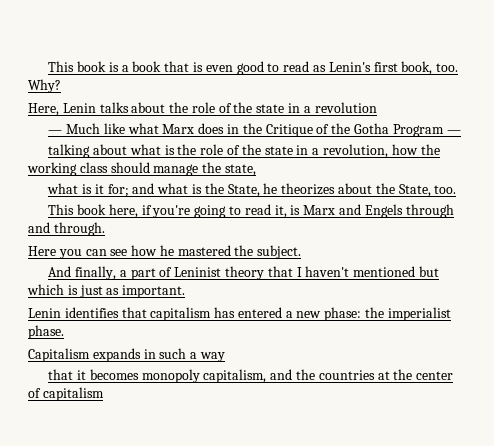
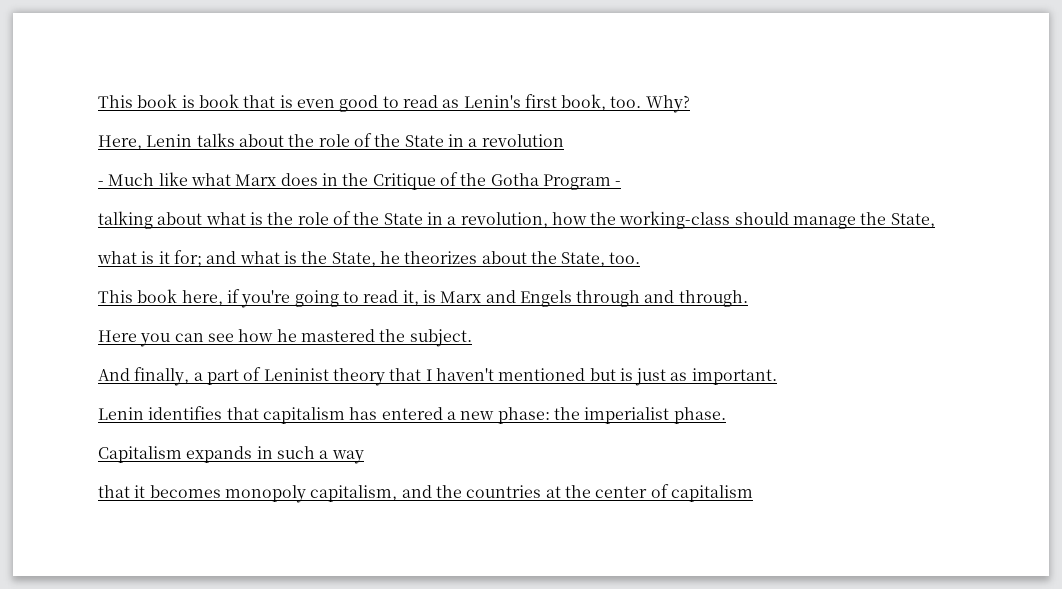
[121,65,129,72] a -> (195, 101) none
[256,104,285,113] state -> [404,135,444,147] State
[48,130,63,134] — -> [98,181,104,186] -
[446,130,461,134] — -> [615,181,622,186] -
[264,146,293,155] state -> [383,213,423,225] State
[27,162,108,176] working class -> [619,211,731,229] working-class
[224,164,256,176] state, -> [890,213,935,228] State,
[27,284,64,295] which -> (616, 374) none

